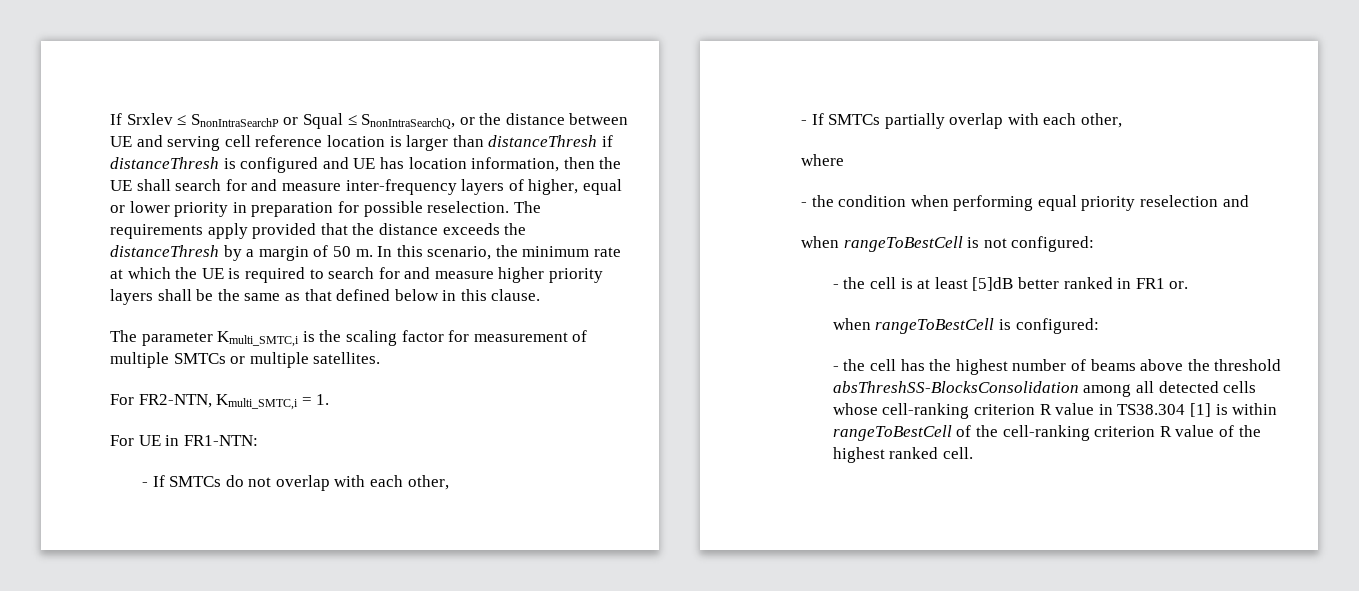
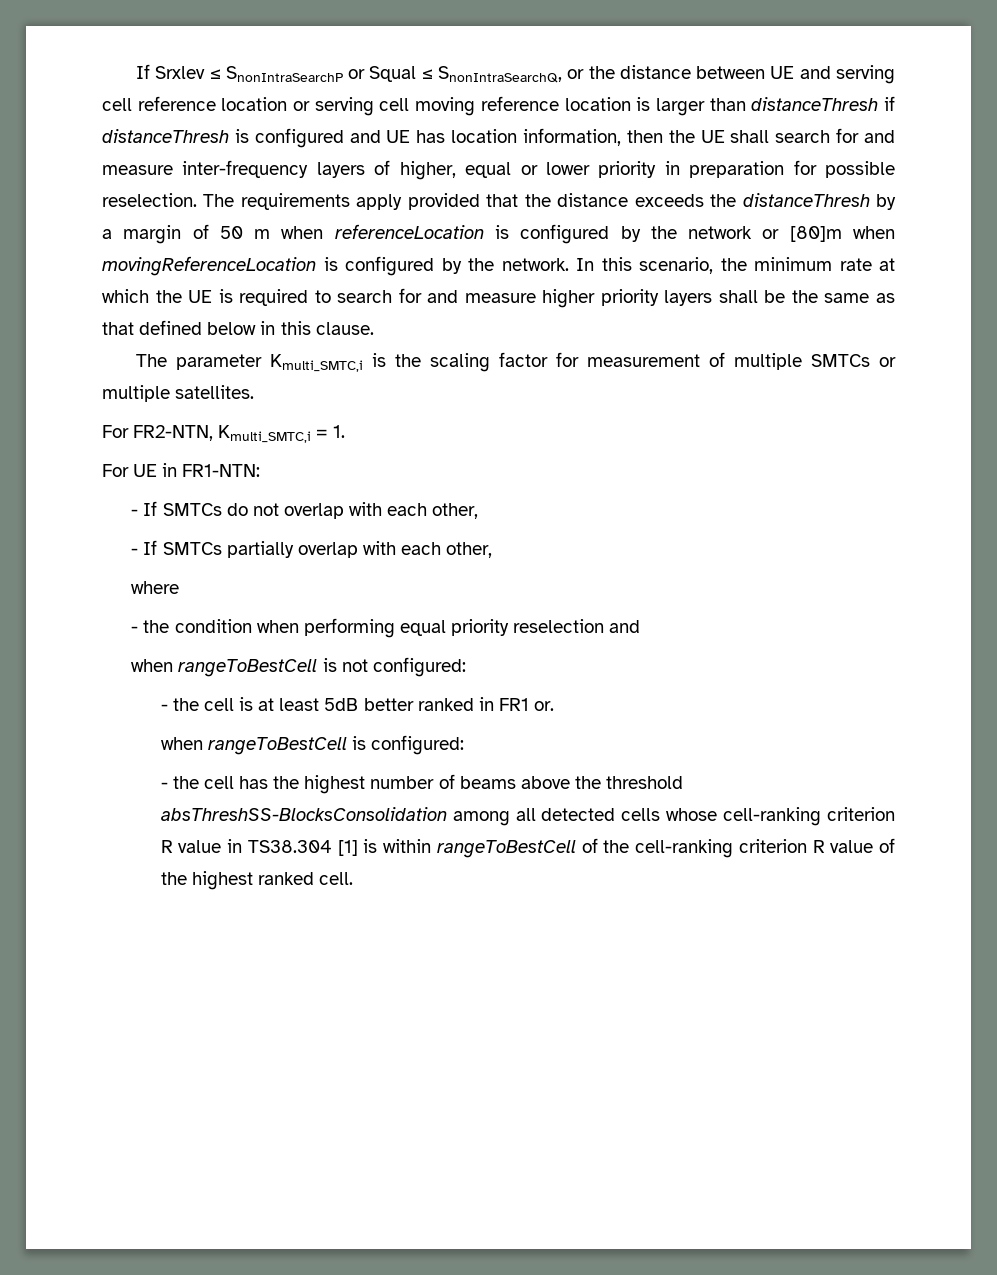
(385, 141) none -> [293,96,631,116] or serving cell moving reference location
[355,249,373,257] m. -> [254,224,896,244] [102,256,569,276] m when referenceLocation is configured by the network or [80]m when movingReferenceLocation is configured by the network.
[972,277,1014,291] [5]dB -> [324,698,359,711] 5dB

